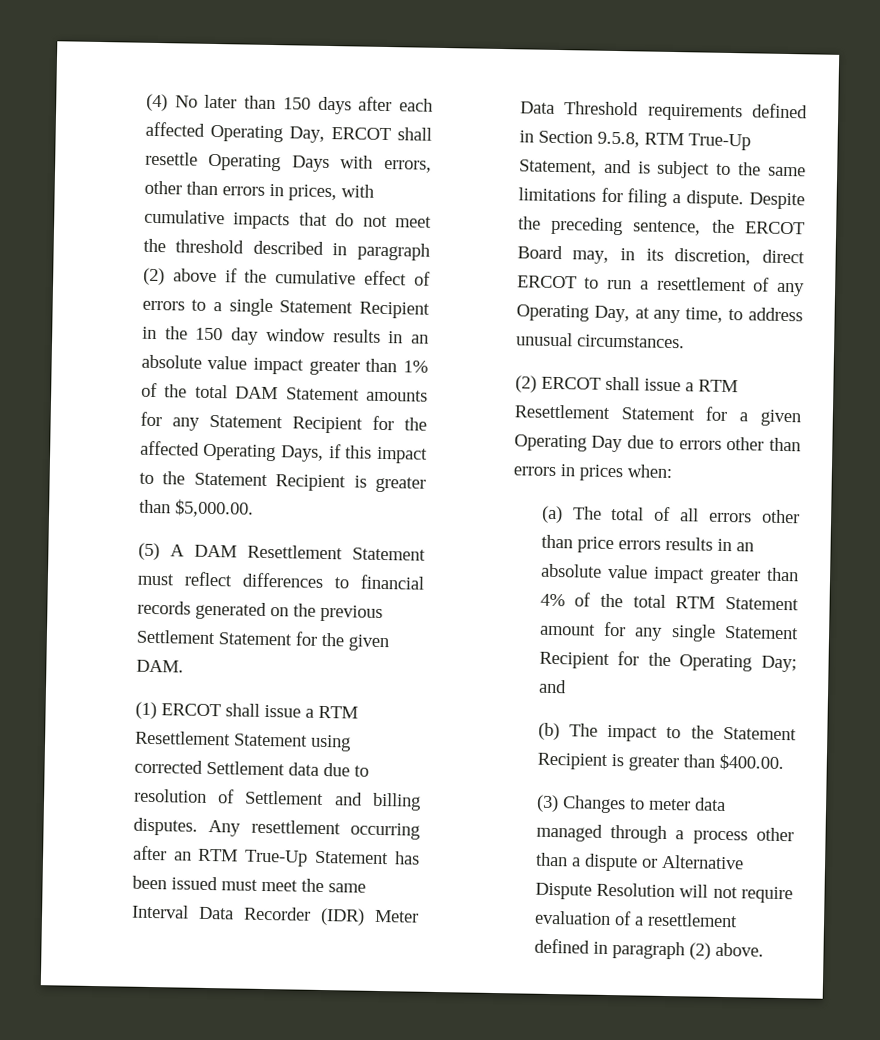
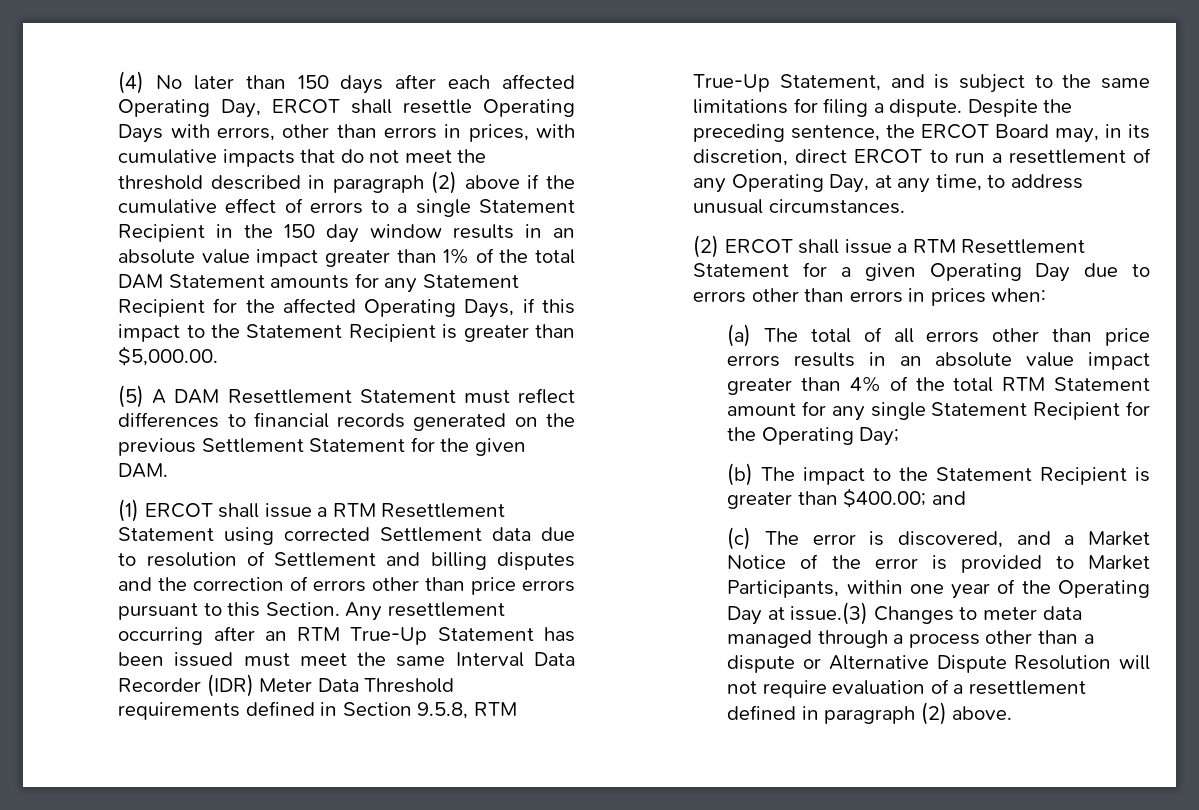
[132,817,198,836] disputes. -> [497,552,575,570] [118,576,575,595] [118,602,340,620] disputes and the correction of errors other than price errors pursuant to this Section.
[538,679,567,694] and -> (900, 436) none
[718,753,784,772] [535,794,559,813] $400.00. // (3) -> [843,488,966,508] [727,527,1150,550] [727,554,1150,573] [727,579,1150,599] [727,602,869,625] $400.00; and // (c) The error is discovered, and a Market Notice of the error is provided to Market Participants, within one year of the Operating Day at issue.(3)

